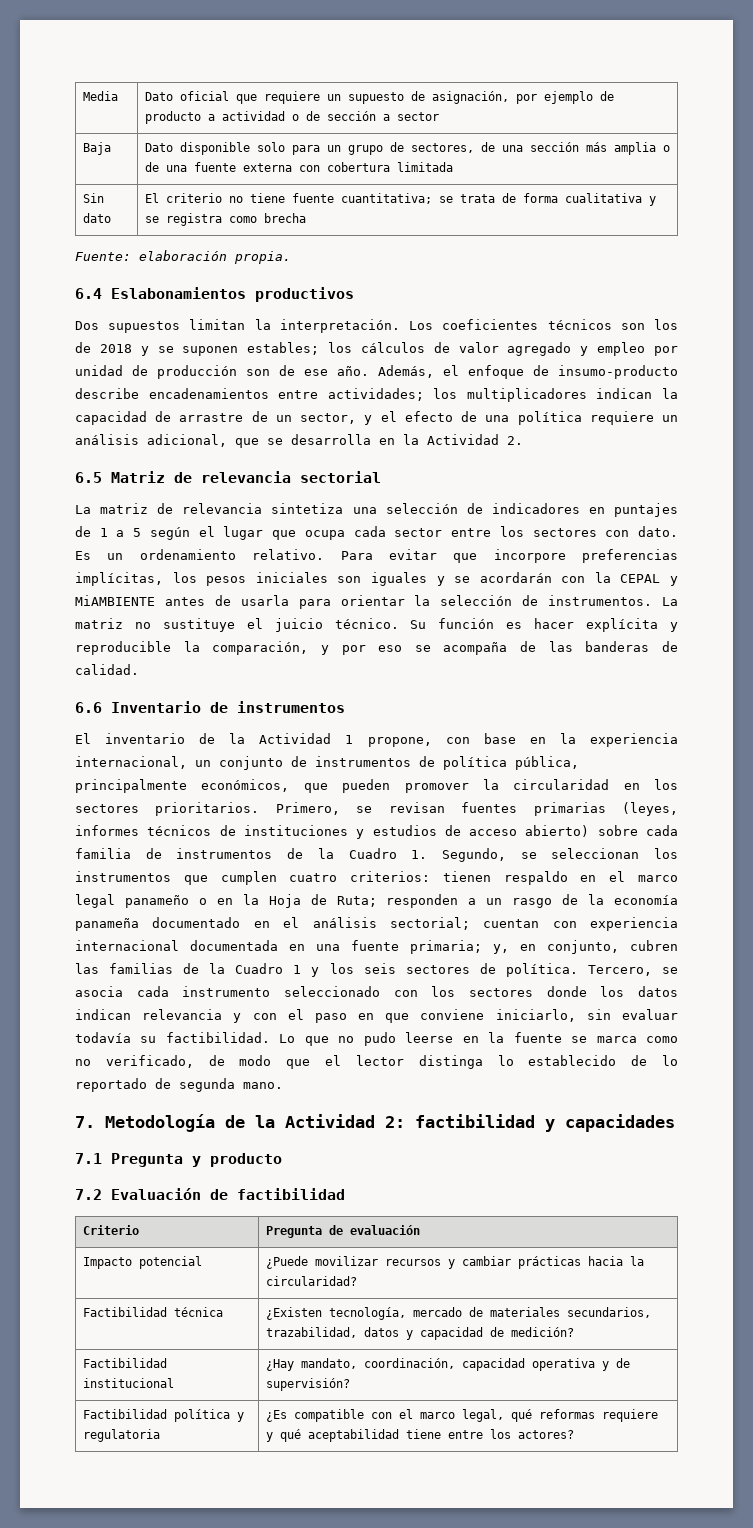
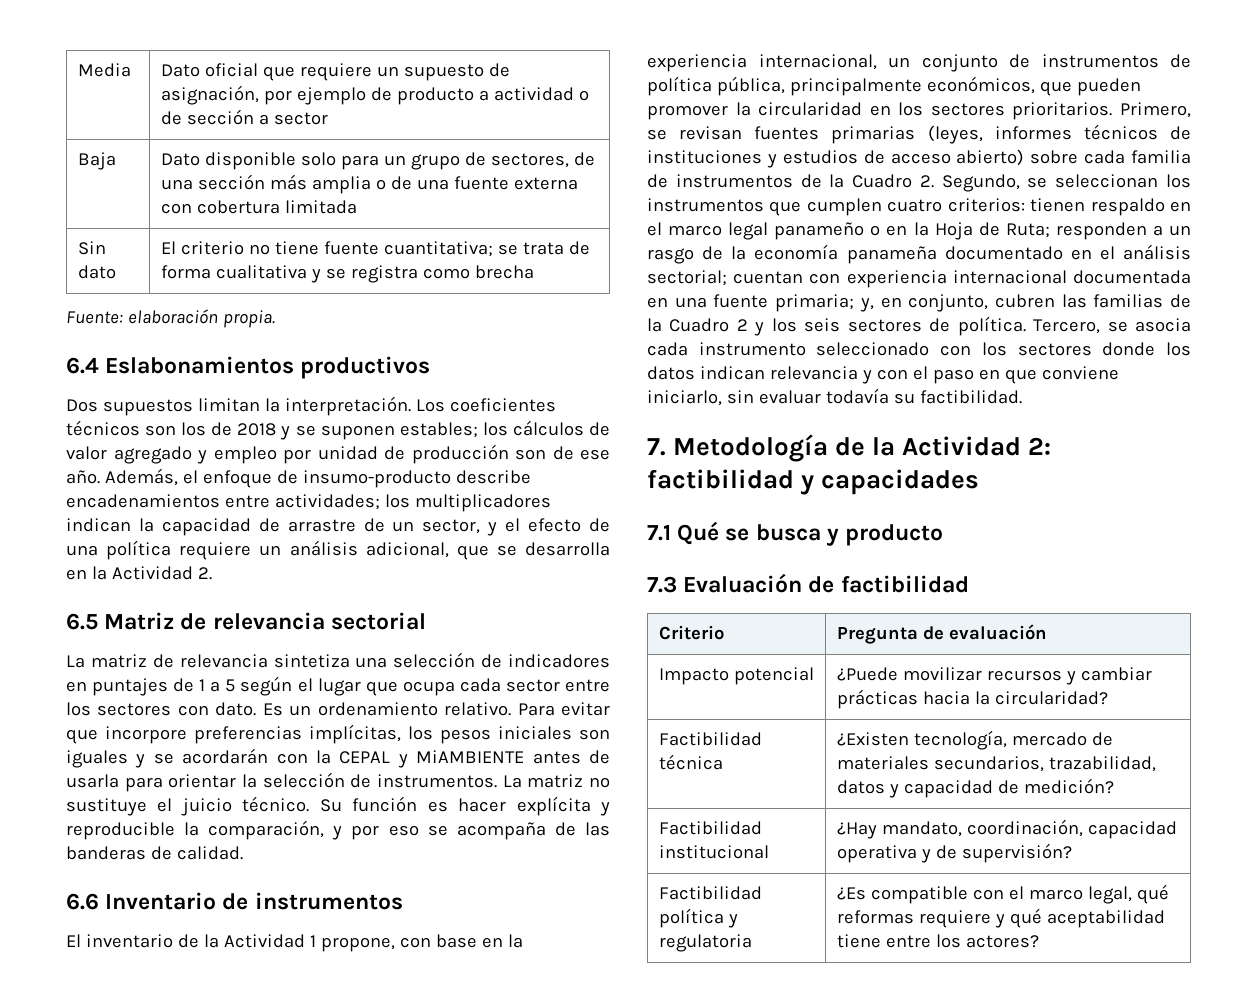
[411,850,428,859] 1. -> [919,175,934,188] 2.
[293,965,302,974] 1 -> [736,319,748,331] 2
[279,1032,678,1046] [75,1055,678,1069] [75,1078,283,1092] Lo que no pudo leerse en la fuente se marca como no verificado, de modo que el lector distinga lo establecido de lo reportado de segunda mano. -> (1022, 397) none
[111,1153,183,1167] Pregunta -> [677,521,821,545] Qué se busca
[75,1189,102,1200] 7.2 -> [647,576,677,593] 7.3

